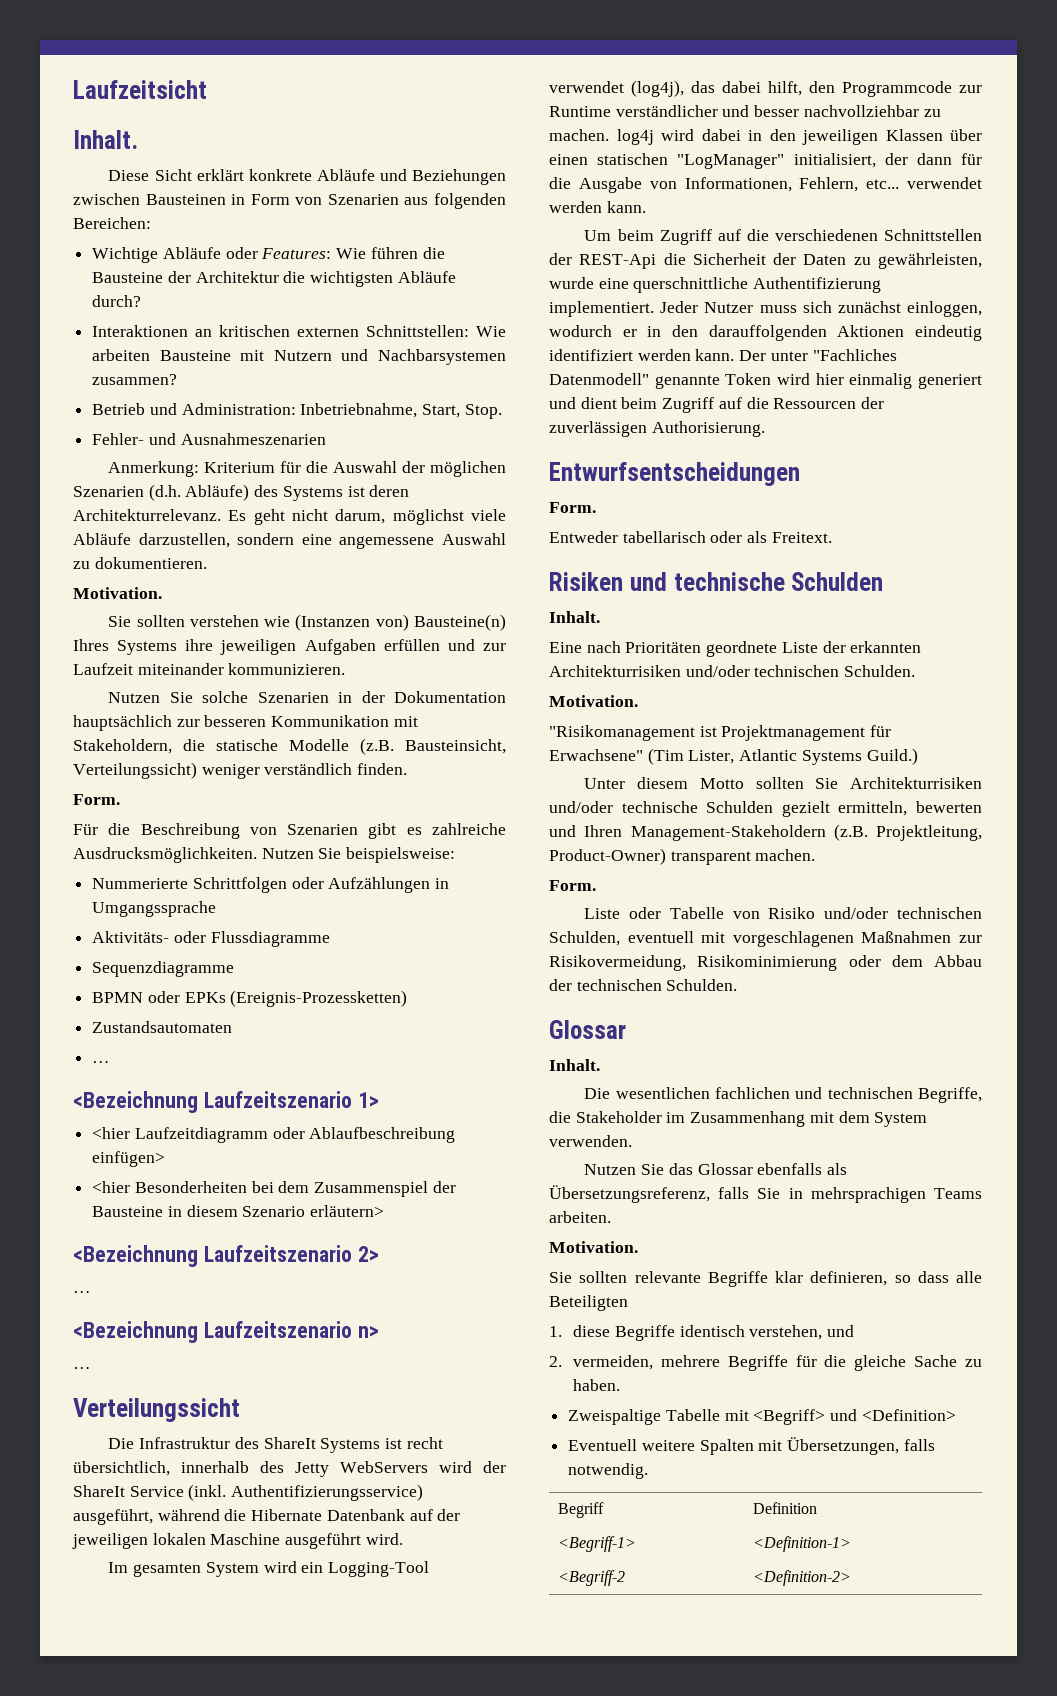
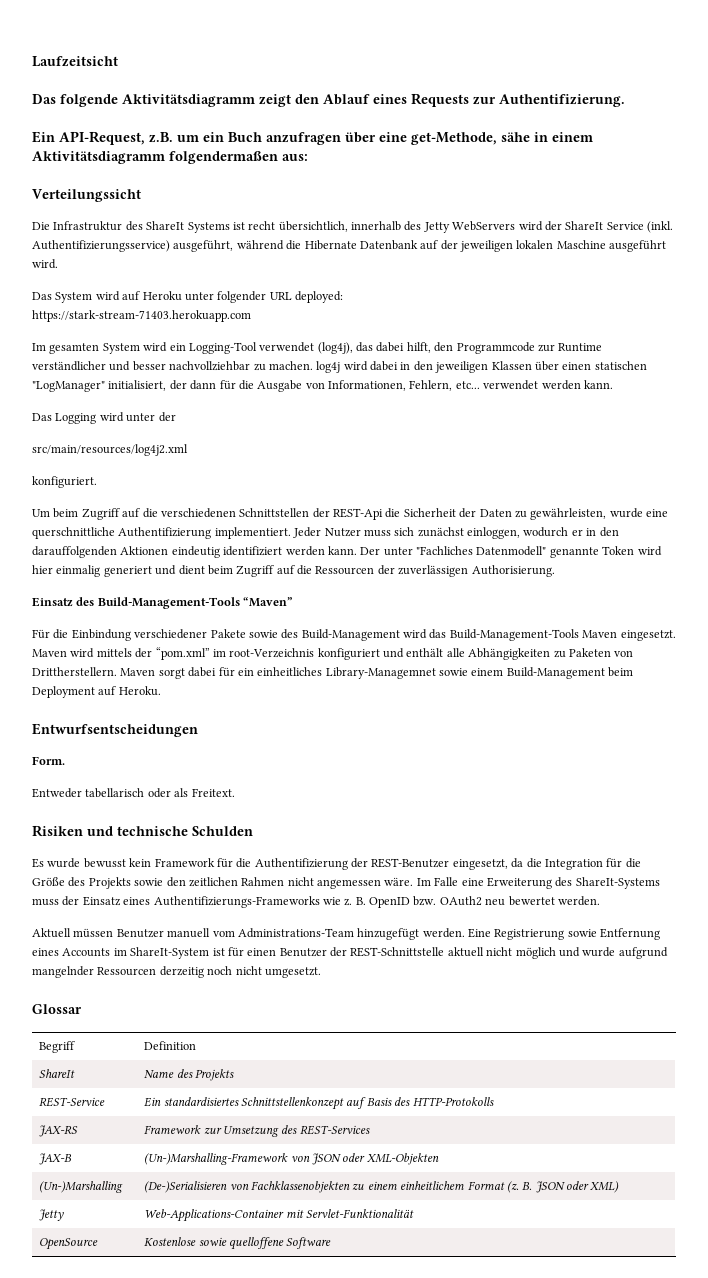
[73,130,138,149] [108,169,506,185] [73,193,506,209] [73,217,151,229] [92,247,445,263] [92,271,456,287] [92,295,142,307] [92,325,506,337] [92,349,507,365] [92,374,178,385] [92,403,502,419] [92,433,326,445] [108,461,506,477] [73,484,410,501] [73,509,506,525] [73,533,506,549] [73,557,207,569] [73,587,162,599] [108,614,506,631] [73,639,507,655] [73,663,346,675] [108,691,506,703] [73,715,418,731] [73,738,506,755] [73,762,408,779] [73,794,120,805] [73,823,506,839] [73,847,456,863] [92,877,450,893] [92,901,217,917] [92,931,330,947] [92,961,235,977] [92,990,408,1007] [92,1021,233,1033] [92,1061,111,1063] [73,1091,379,1113] [92,1127,456,1143] [92,1151,166,1167] [92,1181,456,1197] [92,1205,385,1217] [73,1245,379,1267] [73,1291,91,1293] [73,1321,379,1343] [73,1367,91,1369] Inhalt. // Diese Sicht erklärt konkrete Abläufe und Beziehungen zwischen Bausteinen in Form von Szenarien aus folgenden Bereichen: // Wichtige Abläufe oder Features: Wie führen die Bausteine der Architektur die wichtigsten Abläufe durch? // Interaktionen an kritischen externen Schnittstellen: Wie arbeiten Bausteine mit Nutzern und Nachbarsystemen zusammen? // Betrieb und Administration: Inbetriebnahme, Start, Stop. // Fehler- und Ausnahmeszenarien // Anmerkung: Kriterium für die Auswahl der möglichen Szenarien (d.h. Abläufe) des Systems ist deren Architekturrelevanz. Es geht nicht darum, möglichst viele Abläufe darzustellen, sondern eine angemessene Auswahl zu dokumentieren. // Motivation. // Sie sollten verstehen wie (Instanzen von) Bausteine(n) Ihres Systems ihre jeweiligen Aufgaben erfüllen und zur Laufzeit miteinander kommunizieren. // Nutzen Sie solche Szenarien in der Dokumentation hauptsächlich zur besseren Kommunikation mit Stakeholdern, die statische Modelle (z.B. Bausteinsicht, Verteilungssicht) weniger verständlich finden. // Form. // Für die Beschreibung von Szenarien gibt es zahlreiche Ausdrucksmöglichkeiten. Nutzen Sie beispielsweise: // Nummerierte Schrittfolgen oder Aufzählungen in Umgangssprache // Aktivitäts- oder Flussdiagramme // Sequenzdiagramme // BPMN oder EPKs (Ereignis-Prozessketten) // Zustandsautomaten // … // <Bezeichnung Laufzeitszenario 1> // <hier Laufzeitdiagramm oder Ablaufbeschreibung einfügen> // <hier Besonderheiten bei dem Zusammenspiel der Bausteine in diesem Szenario erläutern> // <Bezeichnung Laufzeitszenario 2> // … // <Bezeichnung Laufzeitszenario n> // … -> [32,93,625,107] [32,131,593,145] [32,151,308,164] Das folgende Aktivitätsdiagramm zeigt den Ablauf eines Requests zur Authentifizierung. // Ein API-Request, z.B. um ein Buch anzufragen über eine get-Methode, sähe in einem Aktivitätsdiagramm folgendermaßen aus:
(403, 1539) none -> [32,291,343,303] [32,310,251,322] // Das System wird auf Heroku unter folgender URL deployed: // https://stark-stream-71403.herokuapp.com
(646, 207) none -> [32,412,176,424] [32,444,188,456] [32,476,97,488] // Das Logging wird unter der // src/main/resources/log4j2.xml // konfiguriert.
(765, 429) none -> [32,597,294,609] [32,629,676,641] [32,647,634,660] [32,667,634,679] [32,686,161,698] // Einsatz des Build-Management-Tools “Maven” // Für die Einbindung verschiedener Pakete sowie des Build-Management wird das Build-Management-Tools Maven eingesetzt. Maven wird mittels der “pom.xml” im root-Verzeichnis konfiguriert und enthält alle Abhängigkeiten zu Paketen von Drittherstellern. Maven sorgt dabei für ein einheitliches Library-Managemnet sowie einem Build-Management beim Deployment auf Heroku.
[549,611,600,623] [549,641,922,657] [549,665,916,677] [549,695,638,707] [549,725,892,741] [549,748,918,765] [584,777,982,789] [549,801,982,817] [549,824,982,841] [549,848,816,865] [549,880,596,891] [584,907,982,919] [549,931,982,947] [549,955,982,971] [549,979,738,991] [549,1020,626,1039] [549,1059,600,1071] [584,1087,982,1103] [549,1111,928,1127] [549,1135,632,1147] [584,1163,848,1175] [549,1185,982,1203] [549,1211,611,1223] [549,1241,638,1253] [549,1271,982,1287] [549,1295,628,1311] [549,1325,855,1341] [549,1355,982,1371] [573,1379,621,1391] [568,1409,956,1425] [568,1437,935,1455] [568,1463,649,1479] [558,1502,605,1518] [753,1502,818,1514] [558,1536,637,1552] [753,1536,852,1552] [558,1570,626,1586] [753,1570,852,1586] Inhalt. // Eine nach Prioritäten geordnete Liste der erkannten Architekturrisiken und/oder technischen Schulden. // Motivation. // "Risikomanagement ist Projektmanagement für Erwachsene" (Tim Lister, Atlantic Systems Guild.) // Unter diesem Motto sollten Sie Architekturrisiken und/oder technische Schulden gezielt ermitteln, bewerten und Ihren Management-Stakeholdern (z.B. Projektleitung, Product-Owner) transparent machen. // Form. // Liste oder Tabelle von Risiko und/oder technischen Schulden, eventuell mit vorgeschlagenen Maßnahmen zur Risikovermeidung, Risikominimierung oder dem Abbau der technischen Schulden. // Glossar // Inhalt. // Die wesentlichen fachlichen und technischen Begriffe, die Stakeholder im Zusammenhang mit dem System verwenden. // Nutzen Sie das Glossar ebenfalls als Übersetzungsreferenz, falls Sie in mehrsprachigen Teams arbeiten. // Motivation. // Sie sollten relevante Begriffe klar definieren, so dass alle Beteiligten // 1. diese Begriffe identisch verstehen, und // 2. vermeiden, mehrere Begriffe für die gleiche Sache zu haben. // Zweispaltige Tabelle mit <Begriff> und <Definition> // Eventuell weitere Spalten mit Übersetzungen, falls notwendig. // Begriff | Definition // <Begriff-1> | <Definition-1> // <Begriff-2 | <Definition-2> -> [32,858,641,870] [32,877,660,889] [32,896,600,908] [32,928,661,940] [32,947,668,959] [32,966,321,978] [32,1004,82,1014] [39,1041,76,1053] [144,1041,197,1050] [39,1069,76,1078] [144,1069,234,1081] [39,1097,106,1107] [144,1097,494,1110] [39,1125,79,1137] [144,1125,370,1137] [39,1153,73,1165] [144,1153,439,1165] [39,1181,124,1193] [144,1181,620,1193] [39,1209,65,1221] [144,1209,414,1222] [39,1238,99,1250] [144,1237,332,1250] Es wurde bewusst kein Framework für die Authentifizierung der REST-Benutzer eingesetzt, da die Integration für die Größe des Projekts sowie den zeitlichen Rahmen nicht angemessen wäre. Im Falle eine Erweiterung des ShareIt-Systems muss der Einsatz eines Authentifizierungs-Frameworks wie z. B. OpenID bzw. OAuth2 neu bewertet werden. // Aktuell müssen Benutzer manuell vom Administrations-Team hinzugefügt werden. Eine Registrierung sowie Entfernung eines Accounts im ShareIt-System ist für einen Benutzer der REST-Schnittstelle aktuell nicht möglich und wurde aufgrund mangelnder Ressourcen derzeitig noch nicht umgesetzt. // Glossar // Begriff | Definition // ShareIt | Name des Projekts // REST-Service | Ein standardisiertes Schnittstellenkonzept auf Basis des HTTP-Protokolls // JAX-RS | Framework zur Umsetzung des REST-Services // JAX-B | (Un-)Marshalling-Framework von JSON oder XML-Objekten // (Un-)Marshalling | (De-)Serialisieren von Fachklassenobjekten zu einem einheitlichem Format (z. B. JSON oder XML) // Jetty | Web-Applications-Container mit Servlet-Funktionalität // OpenSource | Kostenlose sowie quelloffene Software

